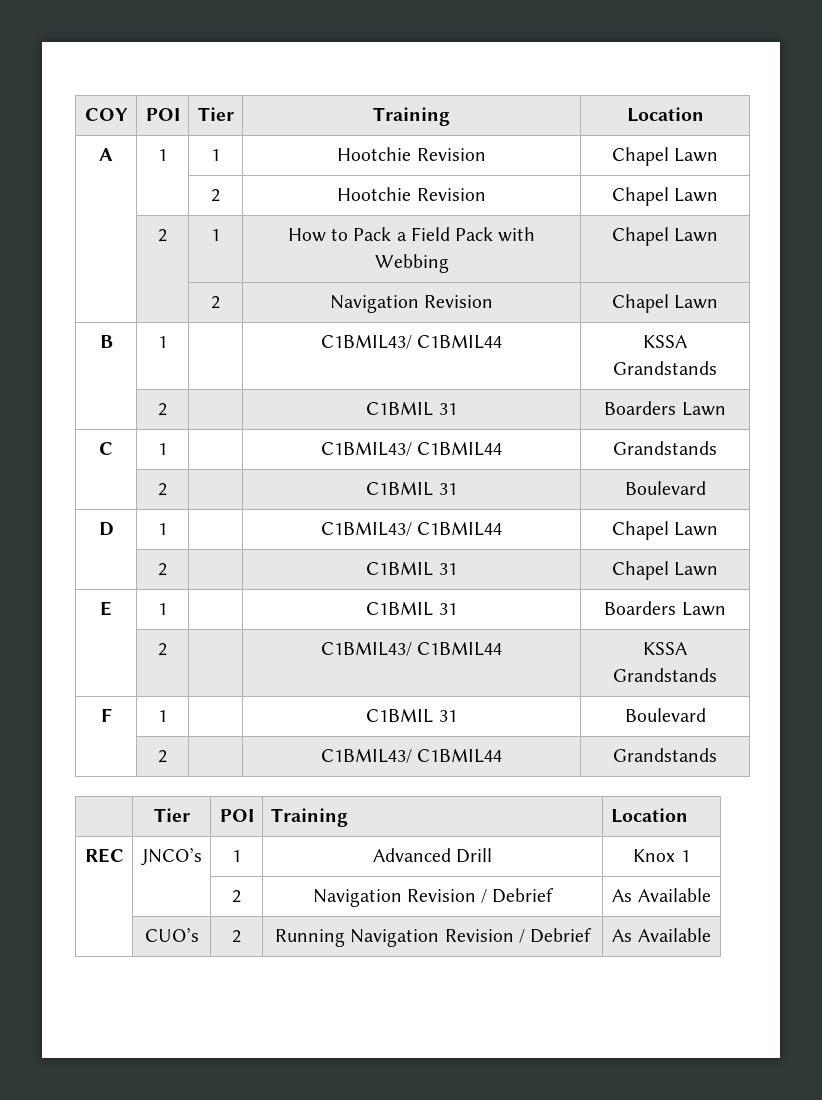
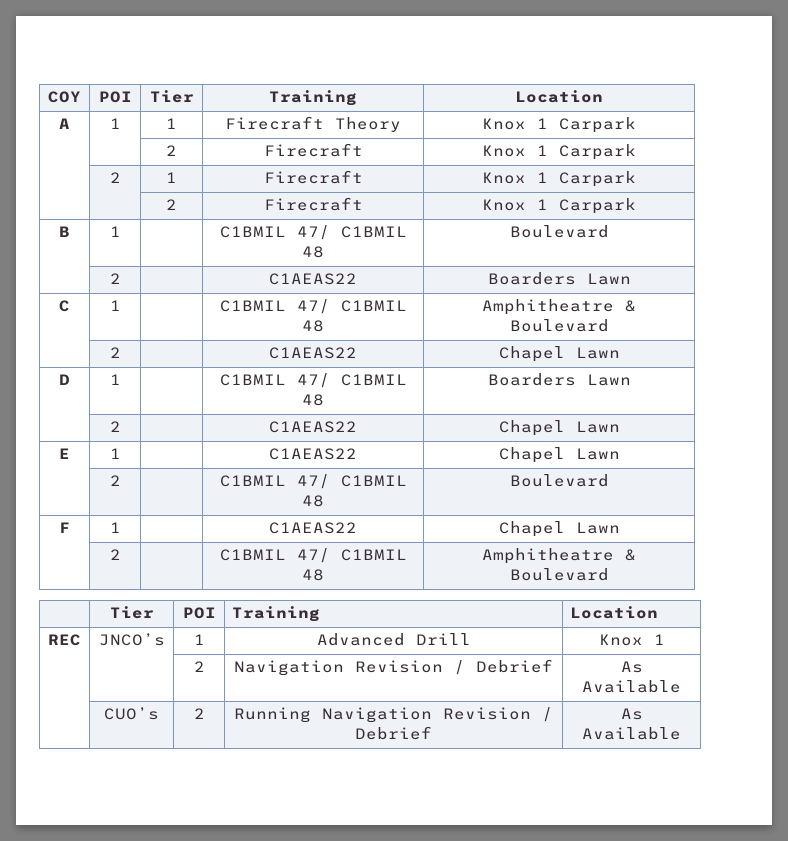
[337,147,486,161] [611,147,719,166] [211,189,220,202] [337,187,486,201] [611,187,719,206] [158,229,167,242] [211,229,220,241] [287,227,536,242] [374,254,449,273] [611,227,719,246] [211,296,220,309] [329,295,494,313] [611,294,719,313] [99,335,113,348] [158,336,167,348] [320,335,503,349] [643,335,687,348] [613,361,717,375] [158,403,167,416] [366,402,457,416] Hootchie Revision | Chapel Lawn // | | 2 | Hootchie Revision | Chapel Lawn // | 2 | 1 | How to Pack a Field Pack with Webbing | Chapel Lawn // | | 2 | Navigation Revision | Chapel Lawn // B | 1 | | C1BMIL43/ C1BMIL44 | KSSA Grandstands // | 2 | | C1BMIL 31 -> [225,116,401,132] [482,117,636,133] [166,145,177,156] [263,143,363,157] [482,144,636,160] [109,172,121,183] [166,172,177,183] [263,170,363,184] [482,171,636,187] [166,199,177,210] [263,197,363,211] [482,198,636,214] [59,226,70,237] [109,226,121,237] [219,225,407,240] [302,246,324,258] [509,225,609,238] [109,273,121,284] [269,273,357,285] Firecraft Theory | Knox 1 Carpark // | | 2 | Firecraft | Knox 1 Carpark // | 2 | 1 | Firecraft | Knox 1 Carpark // | | 2 | Firecraft | Knox 1 Carpark // B | 1 | | C1BMIL 47/ C1BMIL 48 | Boulevard // | 2 | | C1AEAS22
[320,442,503,456] [613,441,717,455] [158,483,167,496] [366,482,457,496] [624,481,706,495] [98,522,114,536] [158,523,167,535] [320,522,503,536] [611,521,719,540] [158,563,167,576] [366,562,457,576] [611,561,719,580] [100,601,112,616] [158,603,167,615] [366,602,457,616] [604,601,726,616] [158,643,167,656] [320,642,503,656] [643,642,687,655] [613,668,717,682] [100,708,112,722] [158,710,167,722] [366,709,457,723] [624,708,706,722] [158,750,167,763] [320,749,503,763] [613,748,717,762] C1BMIL43/ C1BMIL44 | Grandstands // | 2 | | C1BMIL 31 | Boulevard // D | 1 | | C1BMIL43/ C1BMIL44 | Chapel Lawn // | 2 | | C1BMIL 31 | Chapel Lawn // E | 1 | | C1BMIL 31 | Boarders Lawn // | 2 | | C1BMIL43/ C1BMIL44 | KSSA Grandstands // F | 1 | | C1BMIL 31 | Boulevard // | 2 | | C1BMIL43/ C1BMIL44 | Grandstands -> [219,299,407,314] [302,320,324,332] [482,299,636,315] [509,319,609,332] [109,347,121,358] [269,347,357,359] [498,346,620,362] [59,374,70,385] [109,374,121,385] [219,373,407,388] [302,394,324,406] [487,373,631,386] [109,421,121,432] [269,421,357,433] [498,420,620,436] [59,448,70,459] [109,448,121,459] [269,448,357,460] [498,447,620,463] [109,475,121,486] [219,474,407,489] [302,495,324,507] [509,474,609,487] [59,522,70,533] [109,522,121,533] [269,522,357,534] [498,521,620,537] [109,549,121,560] [219,548,407,563] [302,569,324,581] [482,548,636,564] [509,568,609,581] C1BMIL 47/ C1BMIL 48 | Amphitheatre & Boulevard // | 2 | | C1AEAS22 | Chapel Lawn // D | 1 | | C1BMIL 47/ C1BMIL 48 | Boarders Lawn // | 2 | | C1AEAS22 | Chapel Lawn // E | 1 | | C1AEAS22 | Chapel Lawn // | 2 | | C1BMIL 47/ C1BMIL 48 | Boulevard // F | 1 | | C1AEAS22 | Chapel Lawn // | 2 | | C1BMIL 47/ C1BMIL 48 | Amphitheatre & Boulevard

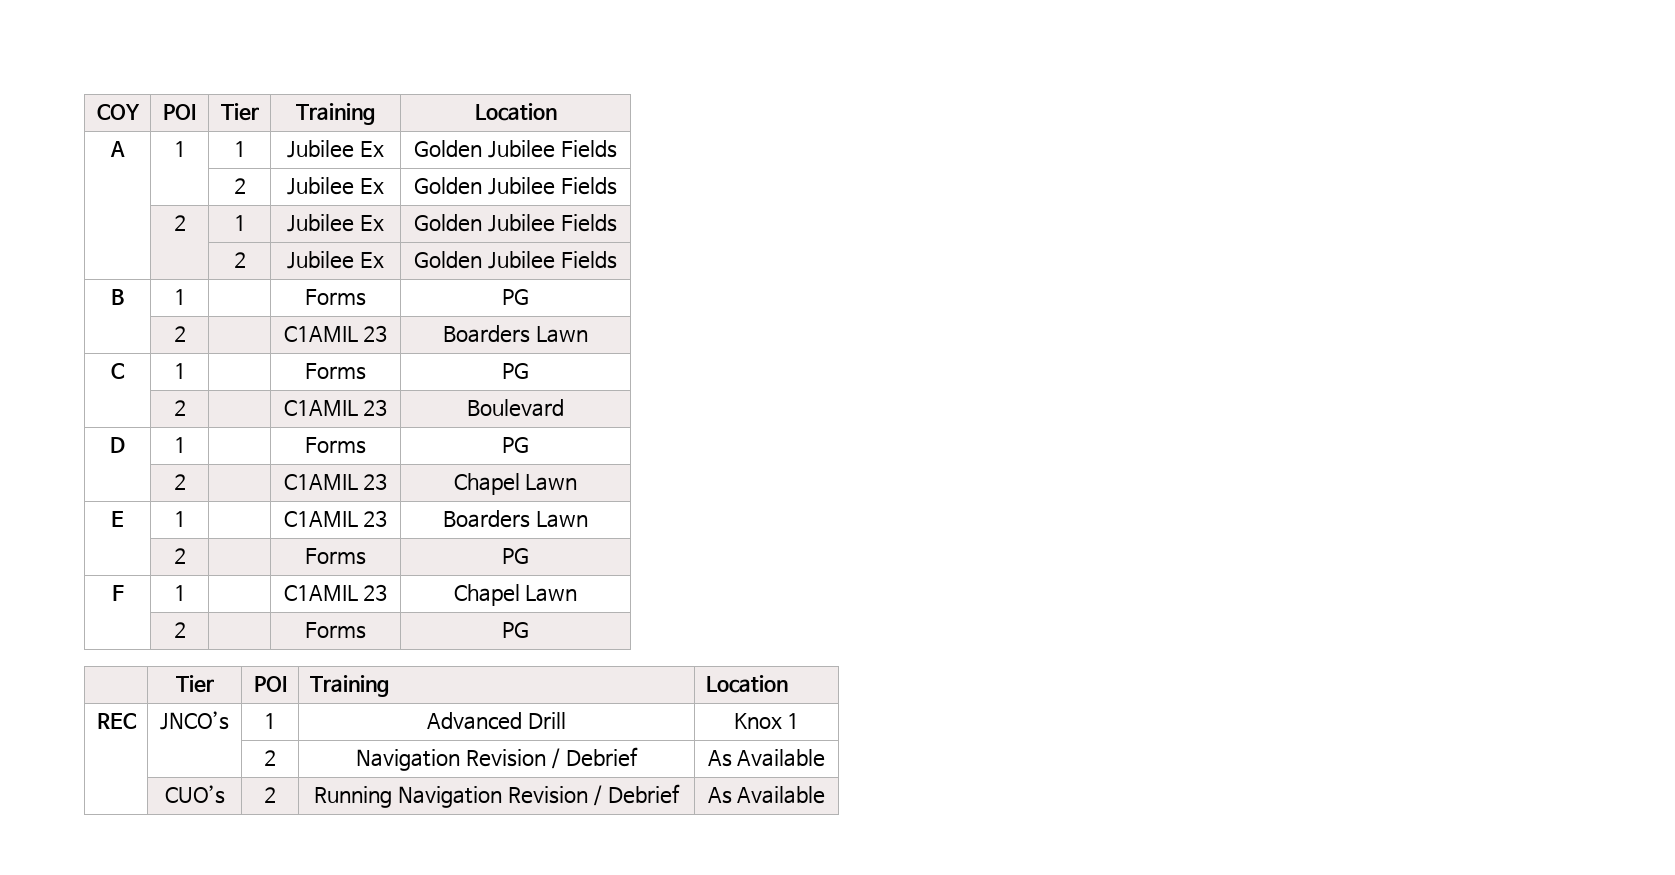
[225,116,401,132] [482,117,636,133] [166,145,177,156] [263,143,363,157] [482,144,636,160] [109,172,121,183] [166,172,177,183] [263,170,363,184] [482,171,636,187] [166,199,177,210] [263,197,363,211] [482,198,636,214] [59,226,70,237] [109,226,121,237] [219,225,407,240] [302,246,324,258] [509,225,609,238] [109,273,121,284] [269,273,357,285] Firecraft Theory | Knox 1 Carpark // | | 2 | Firecraft | Knox 1 Carpark // | 2 | 1 | Firecraft | Knox 1 Carpark // | | 2 | Firecraft | Knox 1 Carpark // B | 1 | | C1BMIL 47/ C1BMIL 48 | Boulevard // | 2 | | C1AEAS22 -> [287,140,384,158] [414,140,617,158] [233,178,246,194] [287,177,384,195] [414,177,617,195] [173,215,186,231] [233,215,246,231] [287,214,384,232] [414,214,617,232] [233,252,246,268] [287,251,384,269] [414,251,617,269] [111,289,124,305] [173,289,186,305] [305,289,366,306] [501,289,529,305] [173,326,186,342] [283,325,388,342] Jubilee Ex | Golden Jubilee Fields // | | 2 | Jubilee Ex | Golden Jubilee Fields // | 2 | 1 | Jubilee Ex | Golden Jubilee Fields // | | 2 | Jubilee Ex | Golden Jubilee Fields // B | 1 | | Forms | PG // | 2 | | C1AMIL 23
[219,299,407,314] [302,320,324,332] [482,299,636,315] [509,319,609,332] [109,347,121,358] [269,347,357,359] [498,346,620,362] [59,374,70,385] [109,374,121,385] [219,373,407,388] [302,394,324,406] [487,373,631,386] [109,421,121,432] [269,421,357,433] C1BMIL 47/ C1BMIL 48 | Amphitheatre & Boulevard // | 2 | | C1AEAS22 | Chapel Lawn // D | 1 | | C1BMIL 47/ C1BMIL 48 | Boarders Lawn // | 2 | | C1AEAS22 -> [305,363,366,380] [501,363,529,379] [173,400,186,416] [283,399,388,416] [467,399,565,417] [110,437,125,453] [173,437,186,453] [305,437,366,454] [501,437,529,453] [173,474,186,490] [283,473,388,490] Forms | PG // | 2 | | C1AMIL 23 | Boulevard // D | 1 | | Forms | PG // | 2 | | C1AMIL 23
[269,448,357,460] [498,447,620,463] [109,475,121,486] [219,474,407,489] [302,495,324,507] [509,474,609,487] [59,522,70,533] [109,522,121,533] [269,522,357,534] [498,521,620,537] [109,549,121,560] [219,548,407,563] [302,569,324,581] [482,548,636,564] [509,568,609,581] C1AEAS22 | Chapel Lawn // | 2 | | C1BMIL 47/ C1BMIL 48 | Boulevard // F | 1 | | C1AEAS22 | Chapel Lawn // | 2 | | C1BMIL 47/ C1BMIL 48 | Amphitheatre & Boulevard -> [283,510,388,527] [443,510,588,528] [173,548,186,564] [305,548,366,565] [501,548,529,564] [111,585,124,601] [173,585,186,601] [283,584,388,601] [453,584,578,606] [173,622,186,638] [305,622,366,639] [501,622,529,638] C1AMIL 23 | Boarders Lawn // | 2 | | Forms | PG // F | 1 | | C1AMIL 23 | Chapel Lawn // | 2 | | Forms | PG

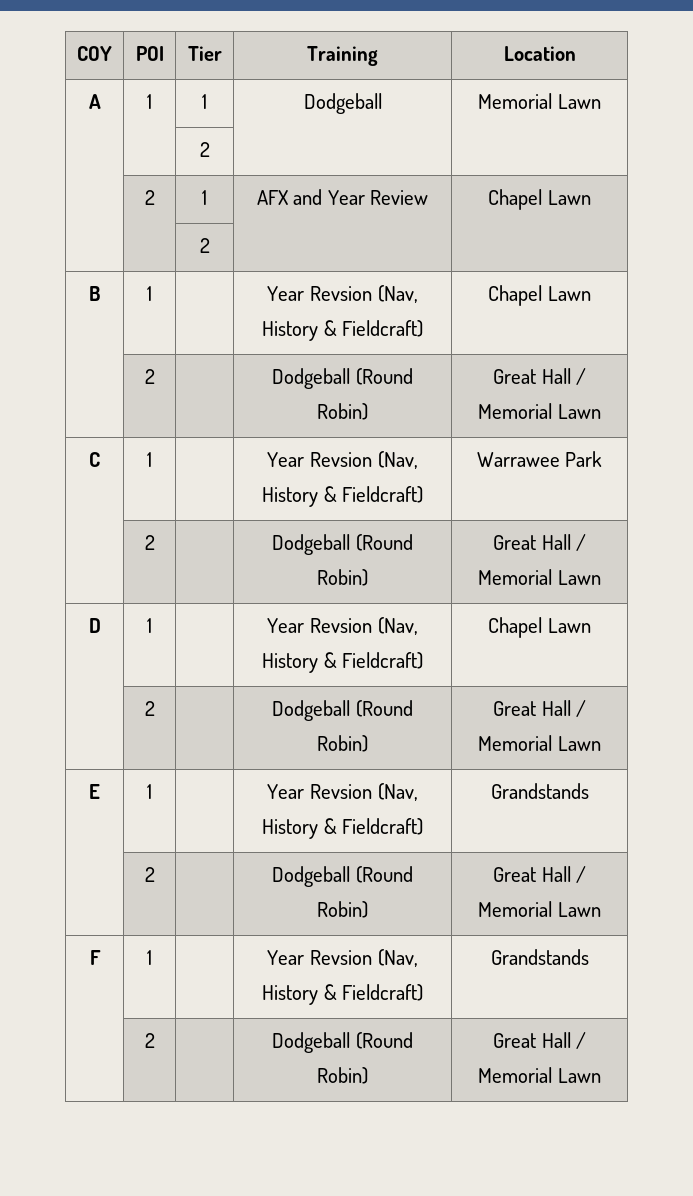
[287,140,384,158] [414,140,617,158] [233,178,246,194] [287,177,384,195] [414,177,617,195] [173,215,186,231] [233,215,246,231] [287,214,384,232] [414,214,617,232] [233,252,246,268] [287,251,384,269] [414,251,617,269] [111,289,124,305] [173,289,186,305] [305,289,366,306] [501,289,529,305] [173,326,186,342] [283,325,388,342] [443,325,588,343] [111,363,125,379] [173,363,186,379] [305,363,366,380] [501,363,529,379] [173,400,186,416] [283,399,388,416] [467,399,565,417] [110,437,125,453] [173,437,186,453] [305,437,366,454] [501,437,529,453] [173,474,186,490] [283,473,388,490] [453,473,578,495] [111,511,124,527] [173,511,186,527] [283,510,388,527] [443,510,588,528] [173,548,186,564] [305,548,366,565] [501,548,529,564] [111,585,124,601] [173,585,186,601] [283,584,388,601] [453,584,578,606] [173,622,186,638] [305,622,366,639] [501,622,529,638] [175,675,214,693] [253,676,287,692] [309,675,389,697] [705,675,788,693] [96,713,137,729] [160,711,230,730] [264,713,276,729] [427,712,566,730] [733,713,800,729] [264,750,276,766] [356,747,638,771] [707,749,826,767] [164,785,225,804] [264,787,276,803] [314,784,680,808] [707,786,826,804] Jubilee Ex | Golden Jubilee Fields // | | 2 | Jubilee Ex | Golden Jubilee Fields // | 2 | 1 | Jubilee Ex | Golden Jubilee Fields // | | 2 | Jubilee Ex | Golden Jubilee Fields // B | 1 | | Forms | PG // | 2 | | C1AMIL 23 | Boarders Lawn // C | 1 | | Forms | PG // | 2 | | C1AMIL 23 | Boulevard // D | 1 | | Forms | PG // | 2 | | C1AMIL 23 | Chapel Lawn // E | 1 | | C1AMIL 23 | Boarders Lawn // | 2 | | Forms | PG // F | 1 | | C1AMIL 23 | Chapel Lawn // | 2 | | Forms | PG // | Tier | POI | Training | Location // REC | JNCO’s | 1 | Advanced Drill | Knox 1 // | | 2 | Navigation Revision / Debrief | As Available // | CUO’s | 2 | Running Navigation Revision / Debrief | As Available -> [303,93,382,114] [478,93,601,109] [199,142,210,157] [144,190,155,205] [202,190,207,205] [256,189,429,205] [488,189,591,210] [199,238,210,253] [88,286,101,301] [147,286,152,301] [267,285,418,303] [261,320,424,341] [488,285,591,306] [144,369,155,384] [272,368,413,389] [317,403,368,420] [492,368,587,385] [478,403,601,419] [89,452,100,467] [147,452,152,467] [267,451,418,469] [261,486,424,507] [476,451,603,467] [144,535,155,550] [272,534,413,555] [317,569,368,586] [492,534,587,551] [478,569,601,585] [88,618,101,633] [147,618,152,633] [267,617,418,635] [261,652,424,673] [488,617,591,638] [144,701,155,716] [272,700,413,721] [317,735,368,752] [492,700,587,717] [478,735,601,751] [89,784,100,799] [147,784,152,799] [267,783,418,801] [261,818,424,839] [490,783,589,799] [144,867,155,882] [272,866,413,887] [317,901,368,918] [492,866,587,883] [478,901,601,917] [89,950,101,965] [147,950,152,965] [267,949,418,967] [261,984,424,1005] [490,949,589,965] [144,1033,155,1048] [272,1032,413,1053] [317,1067,368,1084] [492,1032,587,1049] [478,1067,601,1083] Dodgeball | Memorial Lawn // | | 2 | | // | 2 | 1 | AFX and Year Review | Chapel Lawn // | | 2 | | // B | 1 | | Year Revsion (Nav, History & Fieldcraft) | Chapel Lawn // | 2 | | Dodgeball (Round Robin) | Great Hall / Memorial Lawn // C | 1 | | Year Revsion (Nav, History & Fieldcraft) | Warrawee Park // | 2 | | Dodgeball (Round Robin) | Great Hall / Memorial Lawn // D | 1 | | Year Revsion (Nav, History & Fieldcraft) | Chapel Lawn // | 2 | | Dodgeball (Round Robin) | Great Hall / Memorial Lawn // E | 1 | | Year Revsion (Nav, History & Fieldcraft) | Grandstands // | 2 | | Dodgeball (Round Robin) | Great Hall / Memorial Lawn // F | 1 | | Year Revsion (Nav, History & Fieldcraft) | Grandstands // | 2 | | Dodgeball (Round Robin) | Great Hall / Memorial Lawn

